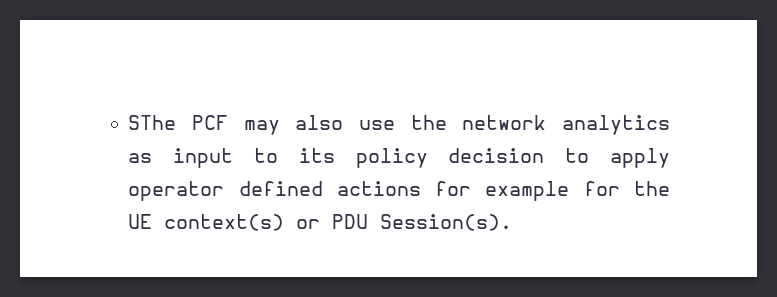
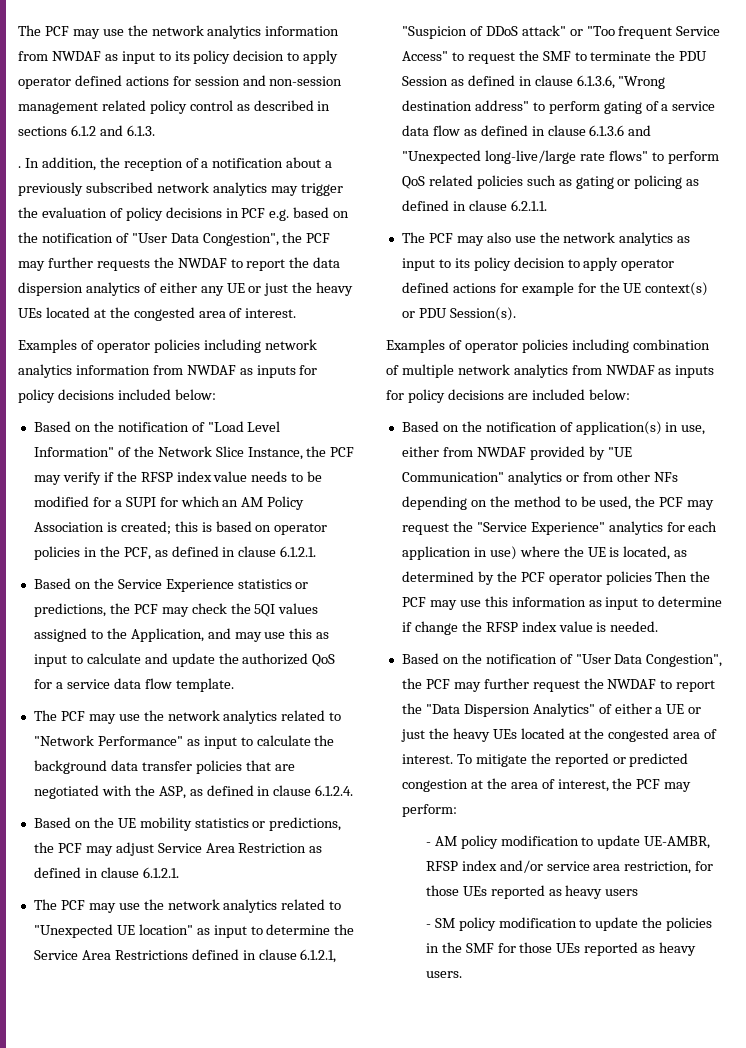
[128,115,177,130] SThe -> [18,25,340,39] [18,50,339,64] [18,75,343,89] [18,100,331,114] [18,125,155,136] [18,157,333,171] [18,182,343,196] [18,207,350,221] [18,232,331,246] [18,257,341,271] [18,282,354,296] [18,307,297,321] [18,339,317,353] [18,364,318,378] [18,389,216,403] [33,421,281,432] [33,446,355,460] [33,471,323,485] [33,496,305,510] [33,521,328,535] [33,546,317,560] [33,578,309,592] [33,603,319,617] [33,628,330,642] [33,653,336,667] [33,678,234,692] [33,710,342,724] [33,735,335,749] [33,760,295,774] [33,785,354,799] [33,817,342,831] [33,842,323,856] [33,867,179,878] [33,899,342,913] [33,924,355,938] [33,949,337,963] [401,25,721,39] [401,50,708,64] [401,75,666,89] [401,100,716,114] [401,125,652,136] [401,150,719,164] [401,175,700,189] [401,200,547,211] [401,232,425,243] The PCF may use the network analytics information from NWDAF as input to its policy decision to apply operator defined actions for session and non-session management related policy control as described in sections 6.1.2 and 6.1.3. // . In addition, the reception of a notification about a previously subscribed network analytics may trigger the evaluation of policy decisions in PCF e.g. based on the notification of "User Data Congestion", the PCF may further requests the NWDAF to report the data dispersion analytics of either any UE or just the heavy UEs located at the congested area of interest. // Examples of operator policies including network analytics information from NWDAF as inputs for policy decisions included below: // Based on the notification of "Load Level Information" of the Network Slice Instance, the PCF may verify if the RFSP index value needs to be modified for a SUPI for which an AM Policy Association is created; this is based on operator policies in the PCF, as defined in clause 6.1.2.1. // Based on the Service Experience statistics or predictions, the PCF may check the 5QI values assigned to the Application, and may use this as input to calculate and update the authorized QoS for a service data flow template. // The PCF may use the network analytics related to "Network Performance" as input to calculate the background data transfer policies that are negotiated with the ASP, as defined in clause 6.1.2.4. // Based on the UE mobility statistics or predictions, the PCF may adjust Service Area Restriction as defined in clause 6.1.2.1. // The PCF may use the network analytics related to "Unexpected UE location" as input to determine the Service Area Restrictions defined in clause 6.1.2.1, "Suspicion of DDoS attack" or "Too frequent Service Access" to request the SMF to terminate the PDU Session as defined in clause 6.1.3.6, "Wrong destination address" to perform gating of a service data flow as defined in clause 6.1.3.6 and "Unexpected long-live/large rate flows" to perform QoS related policies such as gating or policing as defined in clause 6.2.1.1. // The
(513, 222) none -> [386,339,710,353] [386,364,715,378] [386,389,630,403] [401,421,706,435] [401,446,632,460] [401,471,678,485] [401,496,715,510] [401,521,718,535] [401,546,688,560] [401,571,711,585] [401,596,723,610] [401,621,659,635] [401,653,723,667] [401,678,716,692] [401,703,702,717] [400,728,718,742] [401,753,689,767] [401,778,692,792] [401,804,457,817] [425,835,711,849] [425,860,714,874] [425,885,639,899] [425,917,713,931] [425,942,697,956] [425,971,462,978] // Examples of operator policies including combination of multiple network analytics from NWDAF as inputs for policy decisions are included below: // Based on the notification of application(s) in use, either from NWDAF provided by "UE Communication" analytics or from other NFs depending on the method to be used, the PCF may request the "Service Experience" analytics for each application in use) where the UE is located, as determined by the PCF operator policies Then the PCF may use this information as input to determine if change the RFSP index value is needed. // Based on the notification of "User Data Congestion", the PCF may further request the NWDAF to report the "Data Dispersion Analytics" of either a UE or just the heavy UEs located at the congested area of interest. To mitigate the reported or predicted congestion at the area of interest, the PCF may perform: // - AM policy modification to update UE-AMBR, RFSP index and/or service area restriction, for those UEs reported as heavy users // - SM policy modification to update the policies in the SMF for those UEs reported as heavy users.

